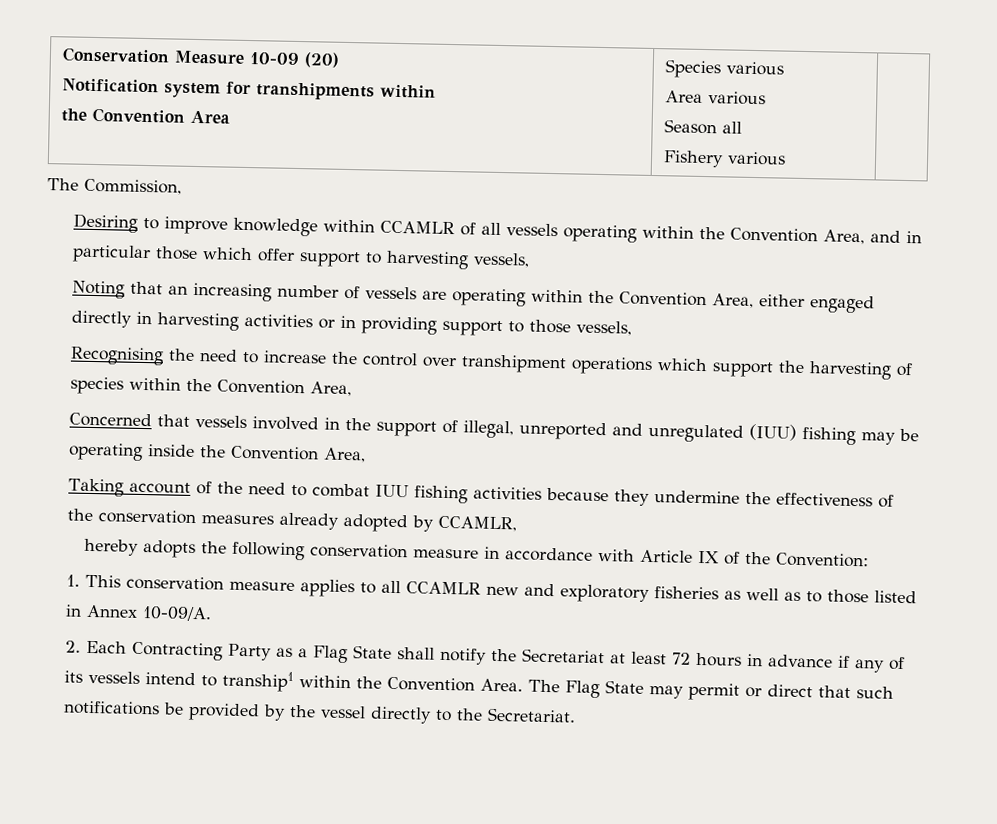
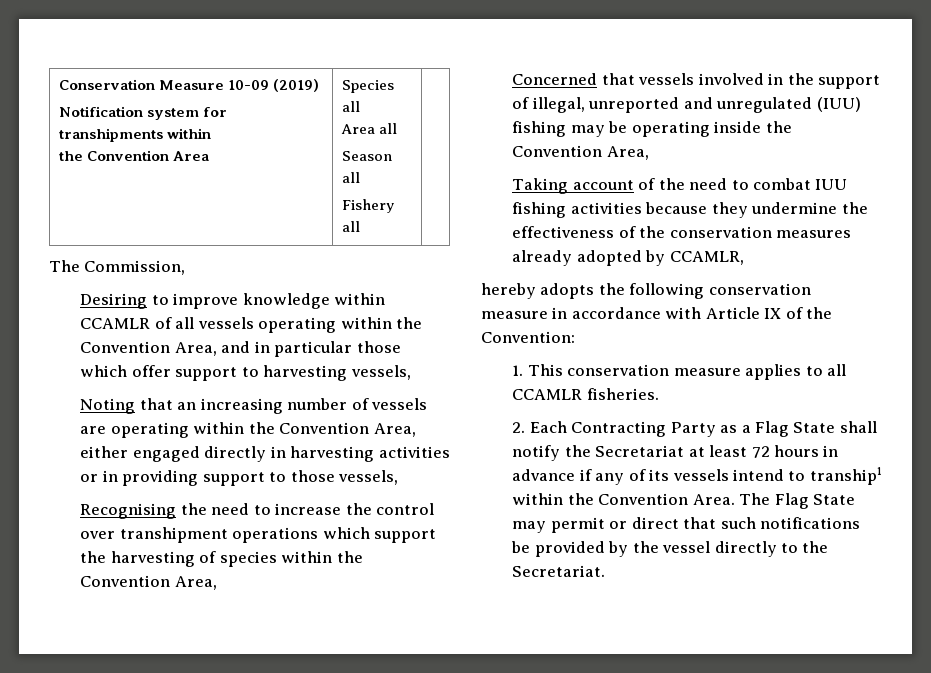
[303,52,340,68] (20) -> [272,79,319,92] (2019)
[725,61,784,76] [664,90,766,106] various // Area various -> [341,101,360,112] [340,123,397,134] all // Area all
[726,151,786,166] various -> [341,221,360,232] all
[485,583,917,604] [64,604,212,622] new and exploratory fisheries as well as to those listed in Annex 10-09/A. -> [586,388,659,400] fisheries.

